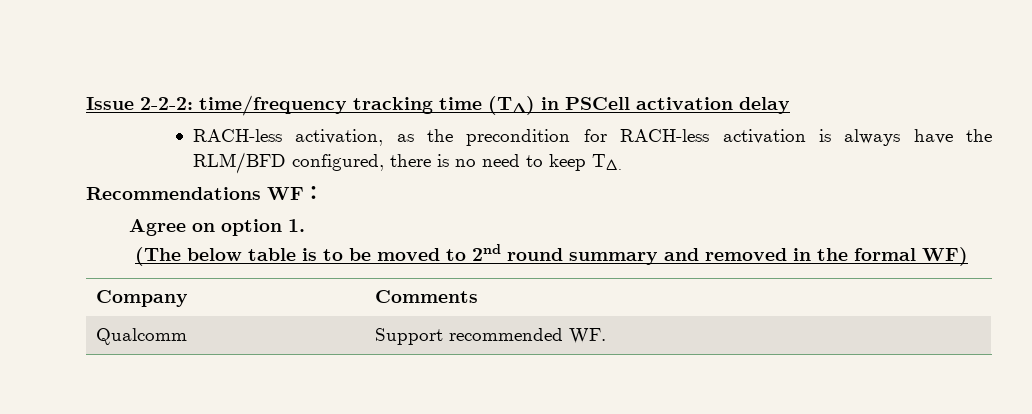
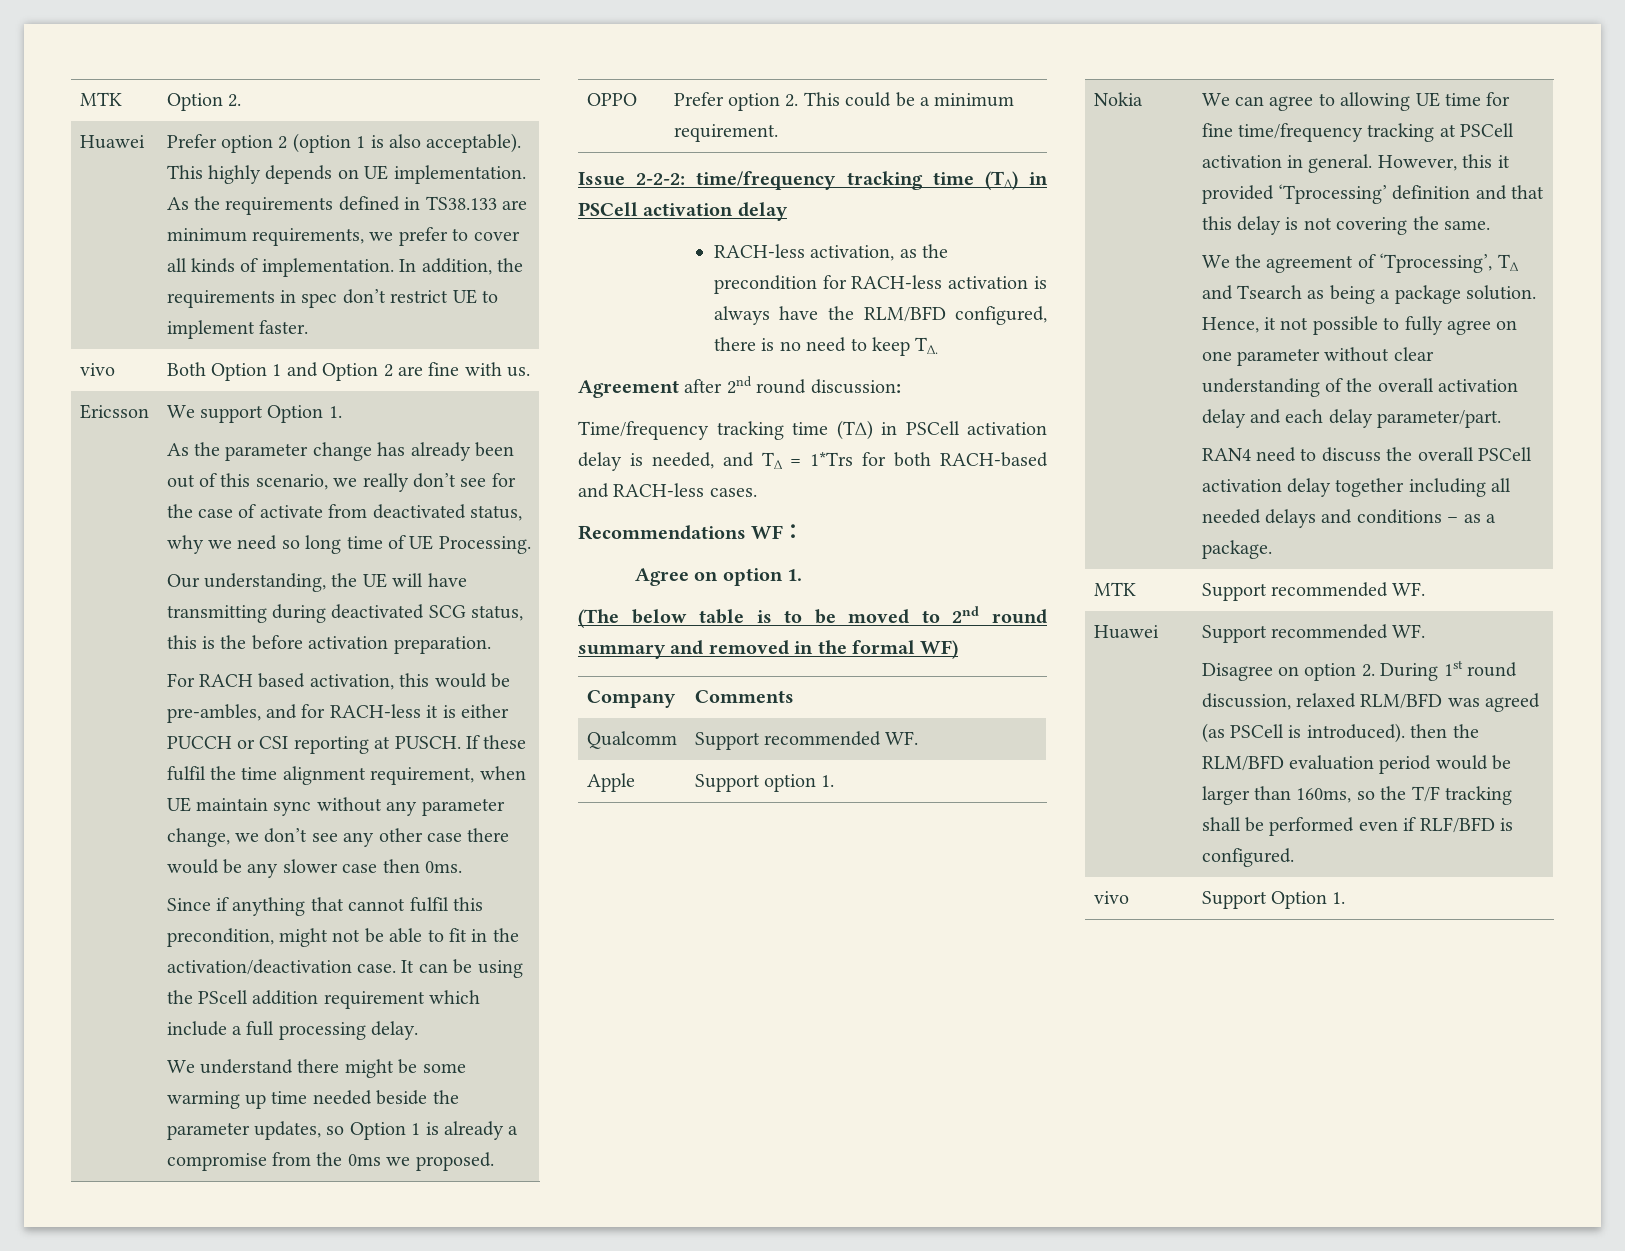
(86, 103) none -> [79,92,122,106] [166,93,241,111] [79,135,145,149] [166,133,522,153] [166,165,526,184] [166,196,527,215] [166,227,520,246] [166,258,523,277] [166,289,498,308] [166,320,308,339] [79,363,115,376] [166,362,531,381] [79,404,149,419] [166,405,342,423] [166,442,514,461] [166,473,516,492] [166,504,522,521] [166,535,531,554] [166,573,467,592] [166,604,524,623] [166,635,491,654] [166,673,510,690] [166,704,509,723] [166,735,527,754] [166,766,526,785] [166,797,505,816] [166,828,510,847] [166,859,462,878] [166,897,483,916] [166,928,519,947] [166,959,523,978] [166,990,481,1009] [166,1021,419,1040] [166,1059,466,1078] [166,1090,459,1109] [166,1121,519,1140] [166,1152,494,1171] [586,93,637,106] [673,92,1015,111] [673,124,778,142] MTK | Option 2. // Huawei | Prefer option 2 (option 1 is also acceptable). This highly depends on UE implementation. As the requirements defined in TS38.133 are minimum requirements, we prefer to cover all kinds of implementation. In addition, the requirements in spec don’t restrict UE to implement faster. // vivo | Both Option 1 and Option 2 are fine with us. // Ericsson | We support Option 1. // As the parameter change has already been out of this scenario, we really don’t see for the case of activate from deactivated status, why we need so long time of UE Processing. // Our understanding, the UE will have transmitting during deactivated SCG status, this is the before activation preparation. // For RACH based activation, this would be pre-ambles, and for RACH-less it is either PUCCH or CSI reporting at PUSCH. If these fulfil the time alignment requirement, when UE maintain sync without any parameter change, we don’t see any other case there would be any slower case then 0ms. // Since if anything that cannot fulfil this precondition, might not be able to fit in the activation/deactivation case. It can be using the PScell addition requirement which include a full processing delay. // We understand there might be some warming up time needed beside the parameter updates, so Option 1 is already a compromise from the 0ms we proposed. // OPPO | Prefer option 2. This could be a minimum requirement. //
(622, 162) none -> [578,376,901,398] [578,420,1047,440] [578,452,1048,471] [578,483,757,498] // Agreement after 2nd round discussion: // Time/frequency tracking time (T∆) in PSCell activation delay is needed, and T∆ = 1*Trs for both RACH-based and RACH-less cases.
(607, 336) none -> [586,773,635,792] [694,774,835,792] [1093,92,1143,106] [1201,92,1511,111] [1201,123,1515,142] [1201,154,1510,173] [1201,184,1545,204] [1201,216,1490,235] [1201,253,1519,273] [1201,285,1536,304] [1201,316,1518,335] [1201,347,1434,366] [1201,378,1519,397] [1201,409,1502,428] [1201,447,1532,462] [1201,478,1512,497] [1201,509,1496,528] [1201,540,1272,559] [1093,582,1136,596] [1201,582,1426,601] [1093,625,1159,639] [1201,624,1426,643] [1201,660,1517,681] [1201,693,1541,712] [1201,723,1479,743] [1201,755,1512,774] [1201,786,1512,805] [1201,817,1513,836] [1201,848,1294,867] [1093,891,1129,904] [1201,891,1346,909] // Apple | Support option 1. // Nokia | We can agree to allowing UE time for fine time/frequency tracking at PSCell activation in general. However, this it provided ‘Tprocessing’ definition and that this delay is not covering the same. // We the agreement of ‘Tprocessing’, T∆ and Tsearch as being a package solution. Hence, it not possible to fully agree on one parameter without clear understanding of the overall activation delay and each delay parameter/part. // RAN4 need to discuss the overall PSCell activation delay together including all needed delays and conditions – as a package. // MTK | Support recommended WF. // Huawei | Support recommended WF. // Disagree on option 2. During 1st round discussion, relaxed RLM/BFD was agreed (as PSCell is introduced). then the RLM/BFD evaluation period would be larger than 160ms, so the T/F tracking shall be performed even if RLF/BFD is configured. // vivo | Support Option 1.

